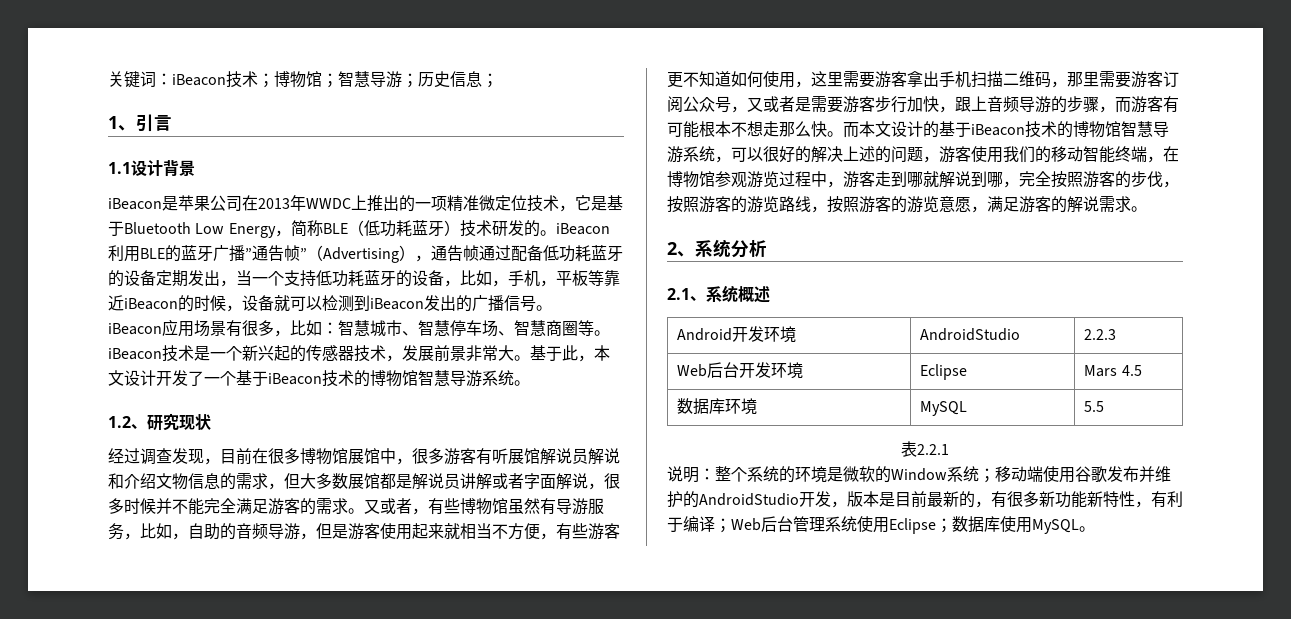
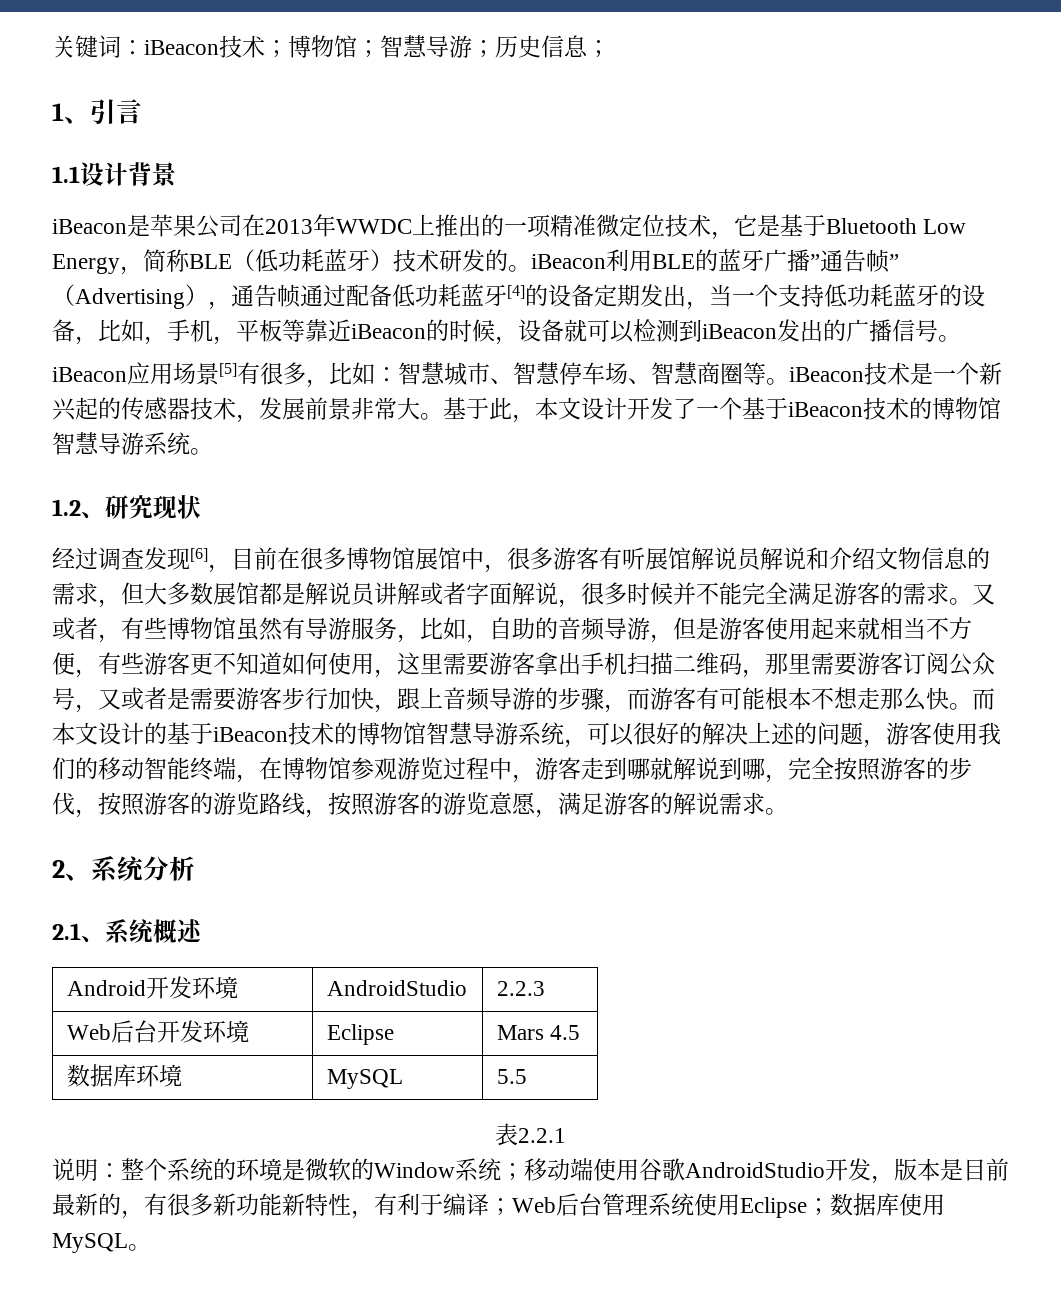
(623, 254) none -> [507,285,525,299] [4]
(226, 328) none -> [219,363,237,377] [5]
(204, 456) none -> [190,548,208,562] [6]
[1107,466,1171,482] [667,491,699,508] 发布并维护的 -> (685, 1169) none

